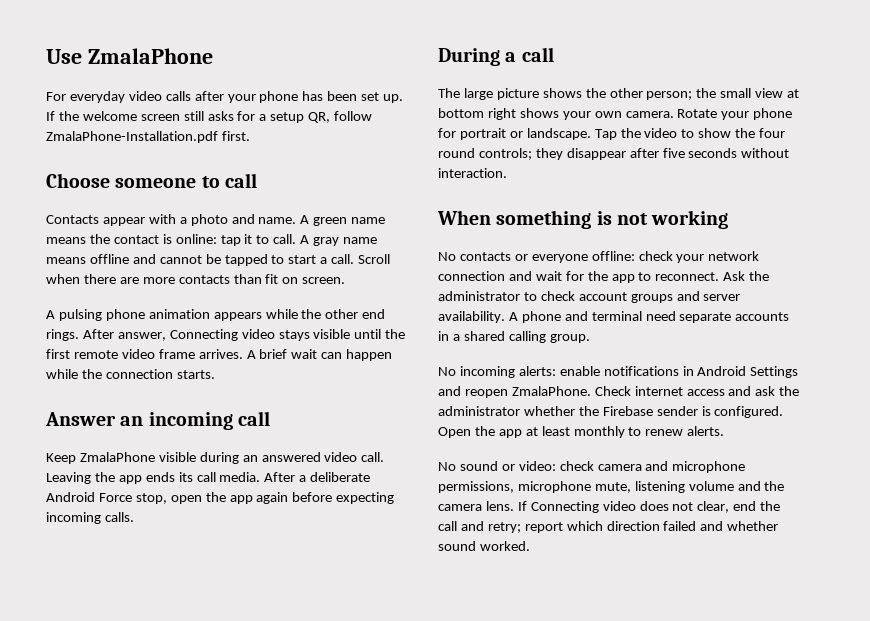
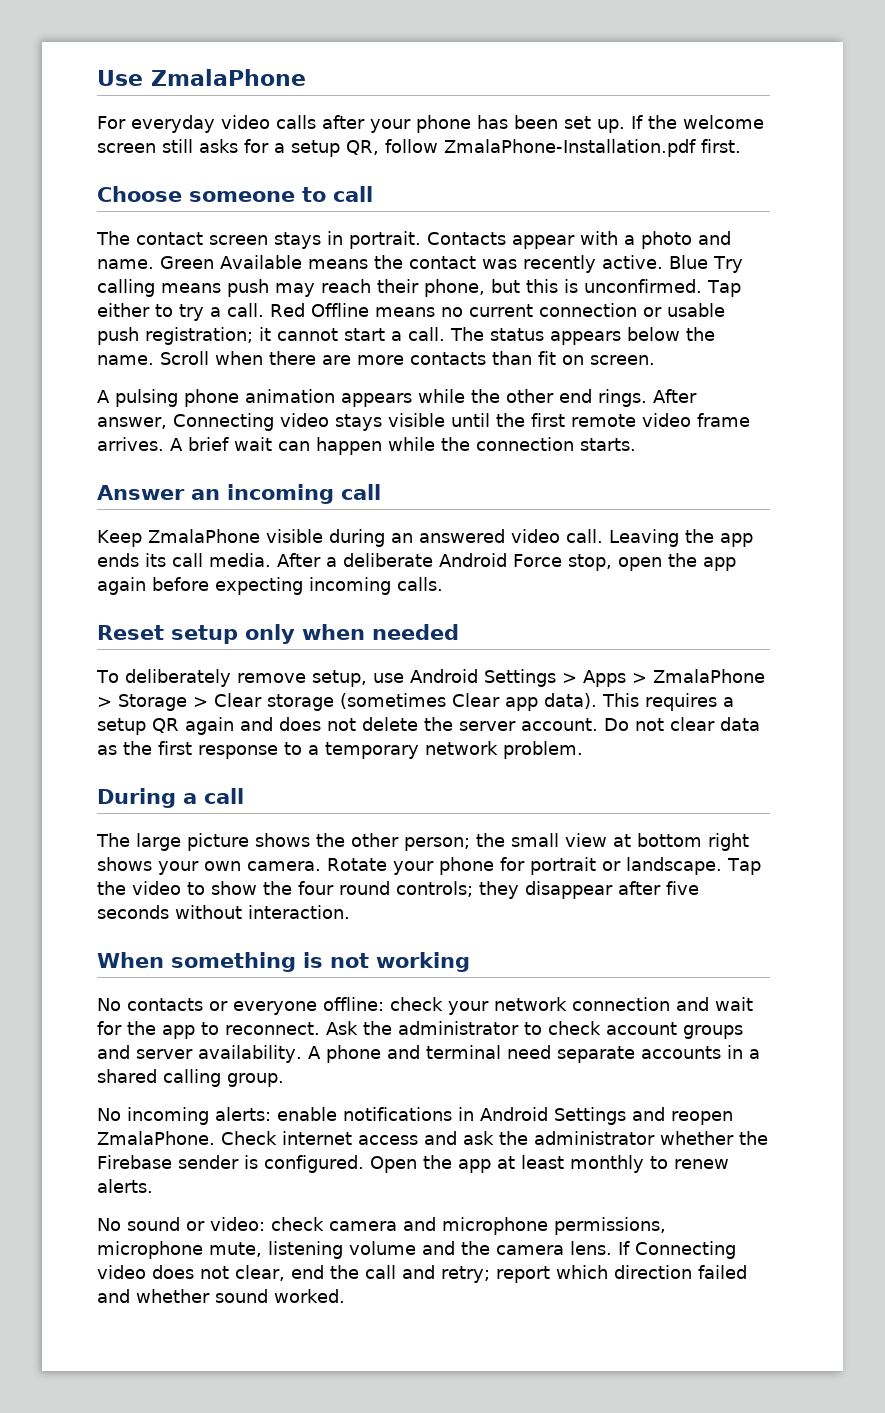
(257, 180) none -> [96,231,421,249] The contact screen stays in portrait.
[300,215,386,226] [46,234,378,246] [46,254,355,266] A green name means the contact is online: tap it to call. A gray name means offline and cannot be tapped to start a call. -> [160,255,743,273] [97,279,741,297] [97,303,725,321] [97,327,715,345] [97,355,154,365] Green Available means the contact was recently active. Blue Try calling means push may reach their phone, but this is unconfirmed. Tap either to try a call. Red Offline means no current connection or usable push registration; it cannot start a call. The status appears below the name.
(134, 517) none -> [97,624,459,644] [96,669,765,687] [97,693,734,711] [97,717,760,735] [97,741,583,759] // Reset setup only when needed // To deliberately remove setup, use Android Settings > Apps > ZmalaPhone > Storage > Clear storage (sometimes Clear app data). This requires a setup QR again and does not delete the server account. Do not clear data as the first response to a temporary network problem.

